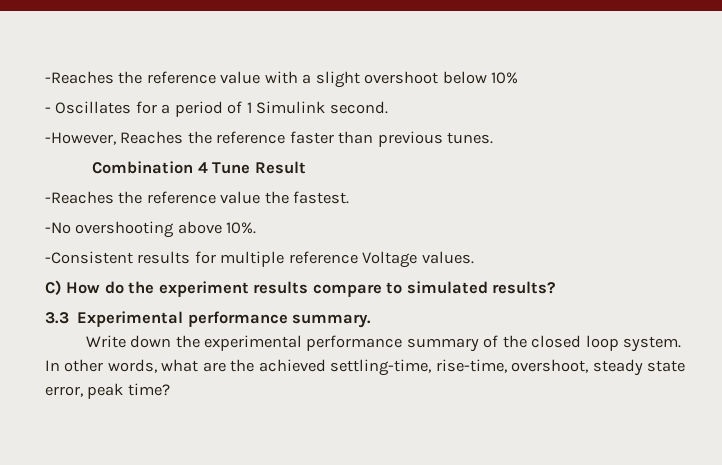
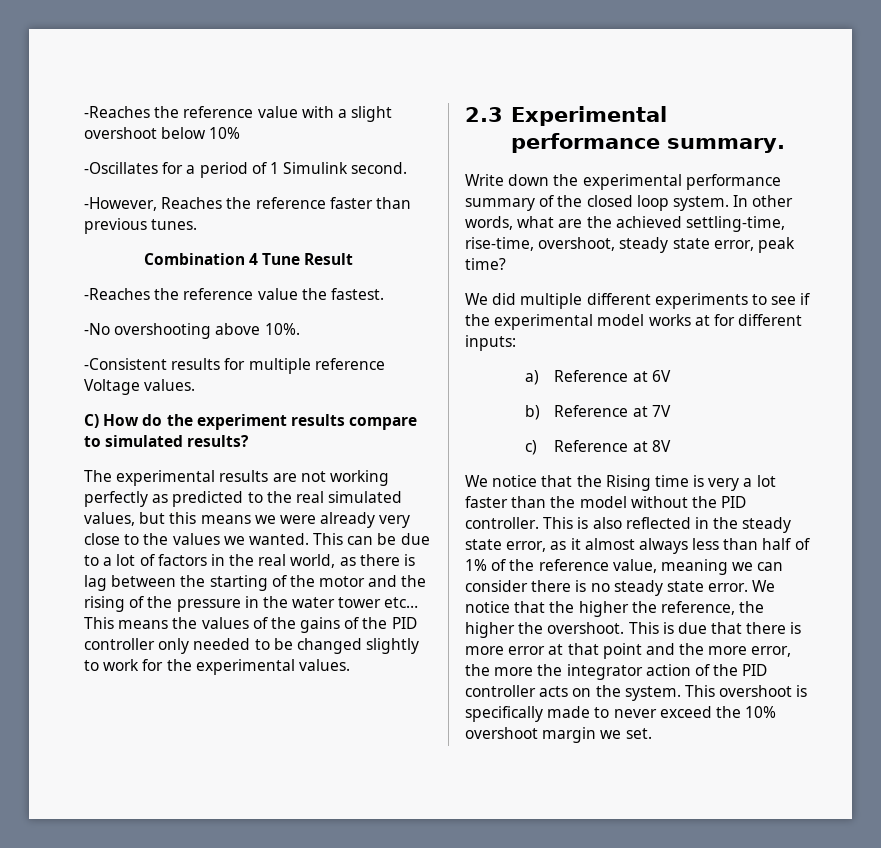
[45,101,132,114] - Oscillates -> [84,162,158,174] -Oscillates
[45,312,69,324] 3.3 -> [84,470,389,486] [84,491,403,507] [84,512,411,528] [84,533,430,545] [84,554,416,568] [84,575,427,591] [84,596,419,612] [84,617,417,633] [84,638,420,654] [84,659,350,675] [465,107,503,122] The experimental results are not working perfectly as predicted to the real simulated values, but this means we were already very close to the values we wanted. This can be due to a lot of factors in the real world, as there is lag between the starting of the motor and the rising of the pressure in the water tower etc… This means the values of the gains of the PID controller only needed to be changed slightly to work for the experimental values. // 2.3
(170, 389) none -> [465,293,811,309] [465,314,803,330] [465,335,516,351] [524,370,671,385] [524,405,671,420] [524,440,671,455] [465,475,776,491] [465,496,747,508] [465,517,792,533] [465,538,810,554] [465,559,784,575] [465,580,776,596] [465,601,765,617] [465,622,802,638] [465,643,792,659] [465,664,768,680] [465,685,808,701] [465,706,777,722] [465,727,652,743] // We did multiple different experiments to see if the experimental model works at for different inputs: // a) Reference at 6V // b) Reference at 7V // c) Reference at 8V // We notice that the Rising time is very a lot faster than the model without the PID controller. This is also reflected in the steady state error, as it almost always less than half of 1% of the reference value, meaning we can consider there is no steady state error. We notice that the higher the reference, the higher the overshoot. This is due that there is more error at that point and the more error, the more the integrator action of the PID controller acts on the system. This overshoot is specifically made to never exceed the 10% overshoot margin we set.

